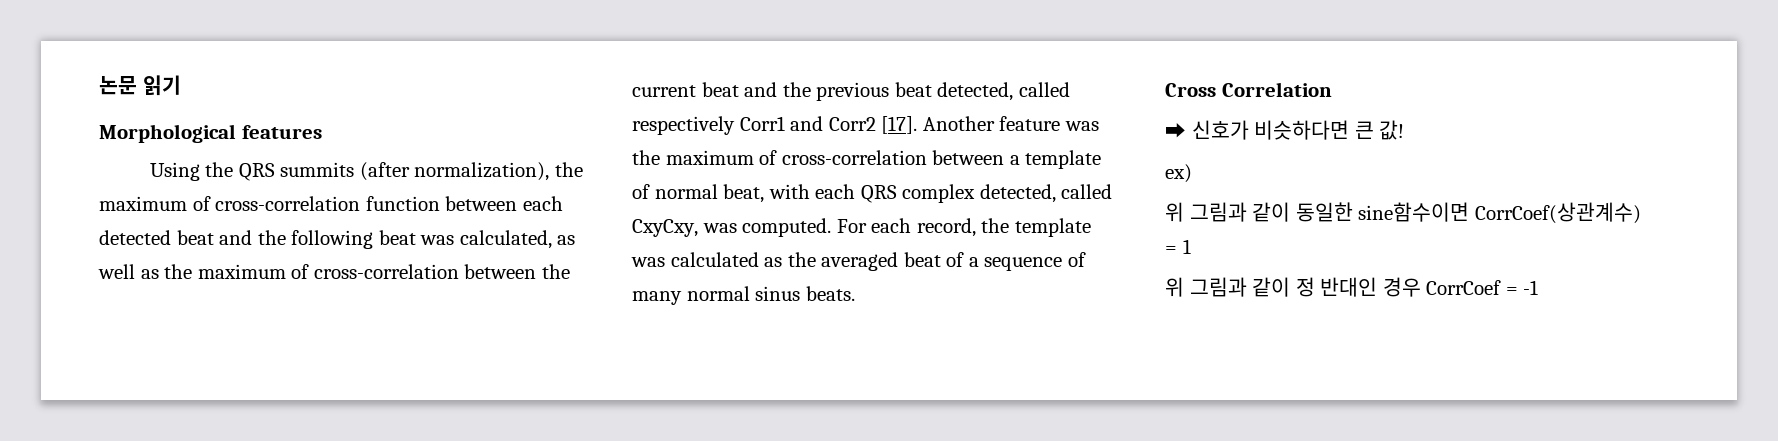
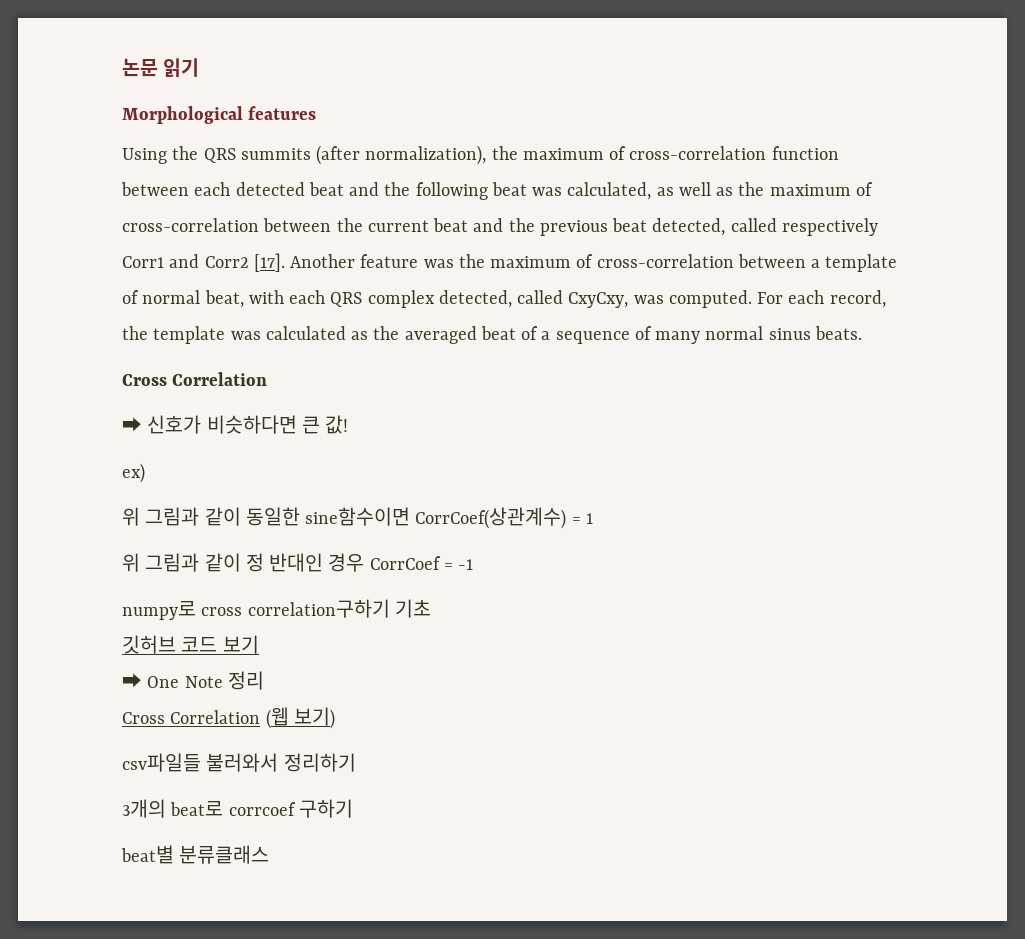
(1539, 287) none -> [122,599,431,620] [122,635,259,654] [122,671,264,690] [122,707,335,729] [122,753,356,772] [122,799,353,818] [121,845,270,864] // numpy로 cross correlation구하기 기초 // 깃허브 코드 보기 // ➡ One Note 정리 // Cross Correlation (웹 보기) // csv파일들 불러와서 정리하기 // 3개의 beat로 corrcoef 구하기 // beat별 분류클래스

